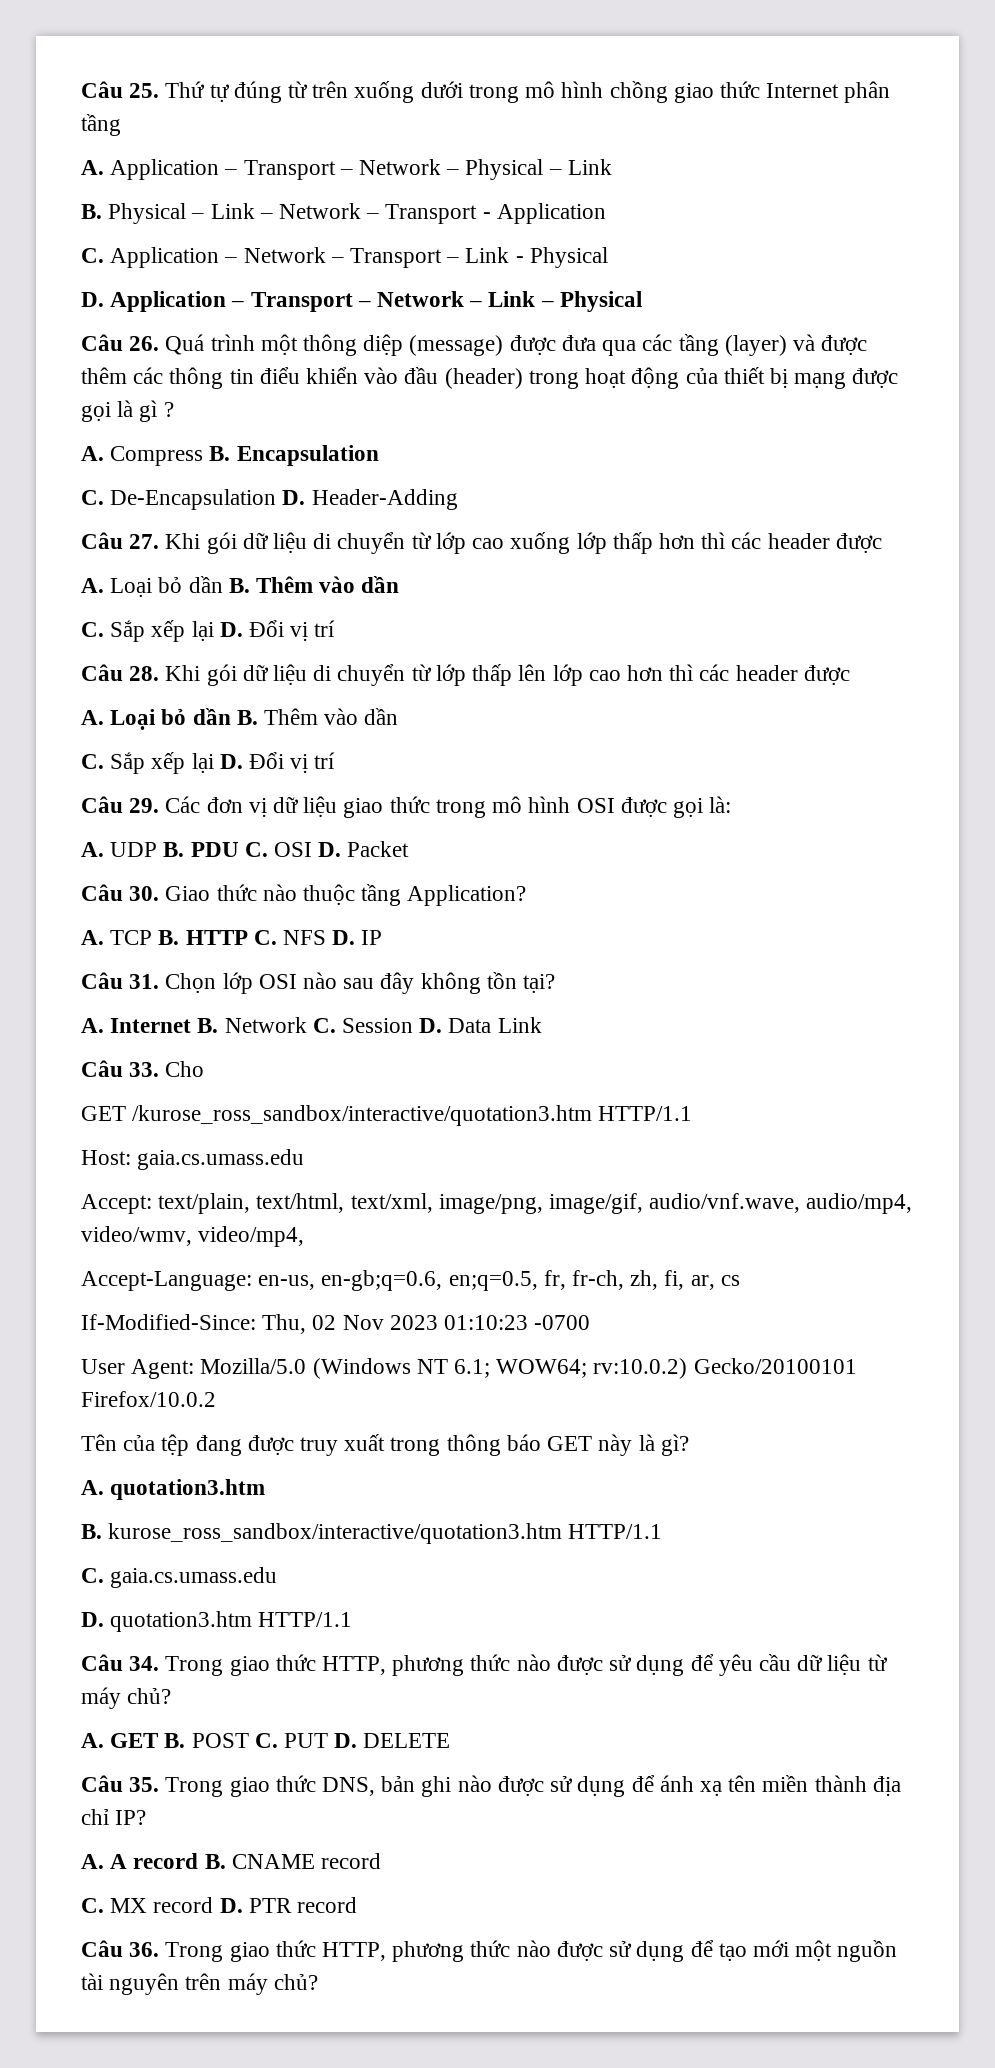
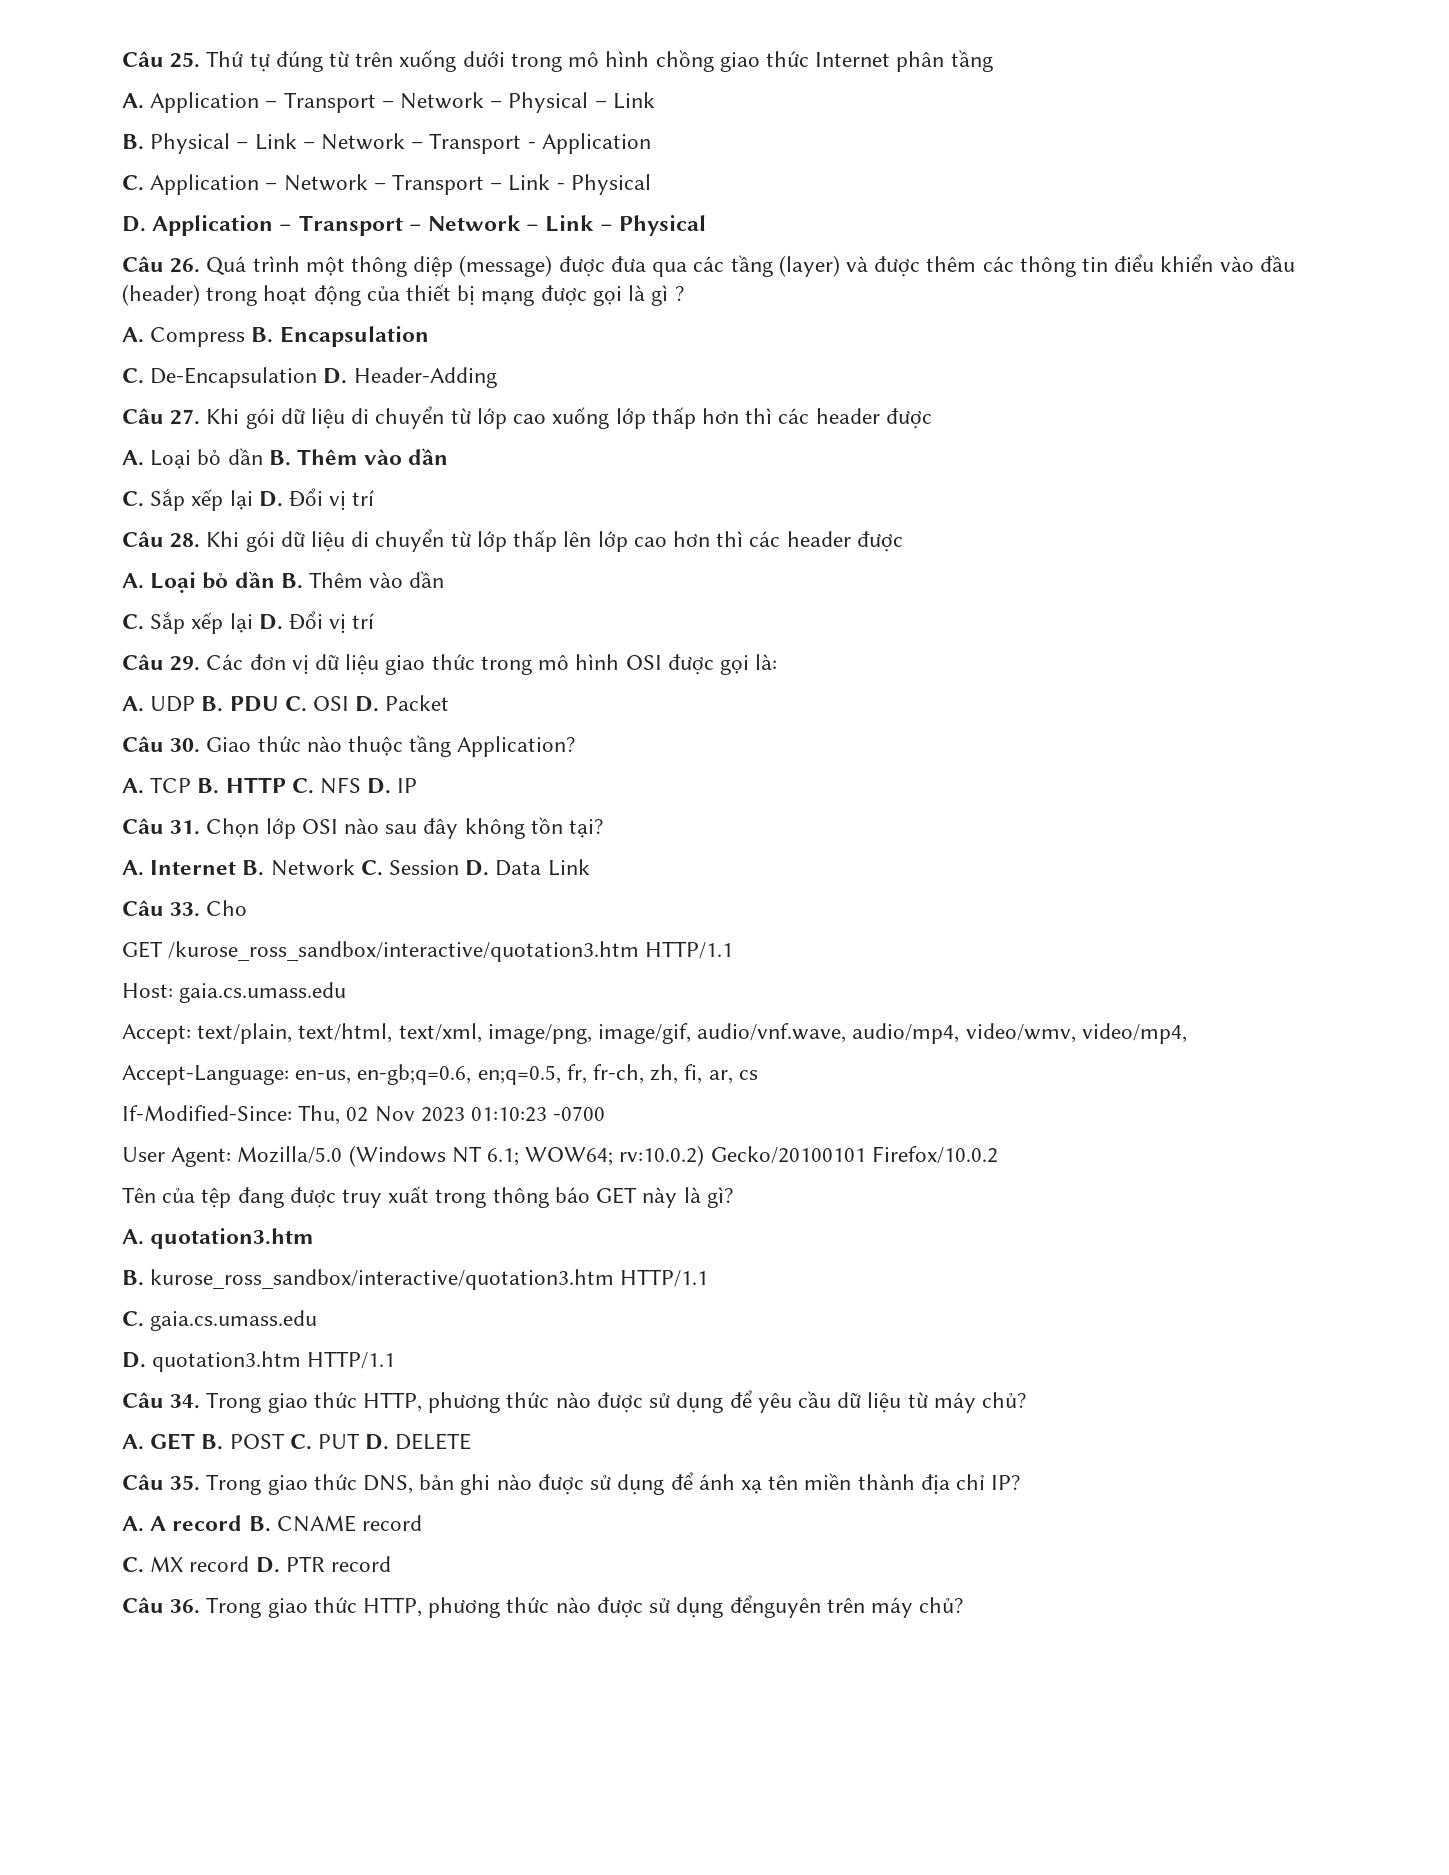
[690,1940,898,1962] [81,1973,180,1995] để tạo mới một nguồn tài nguyên -> [729,1595,821,1618] đểnguyên

